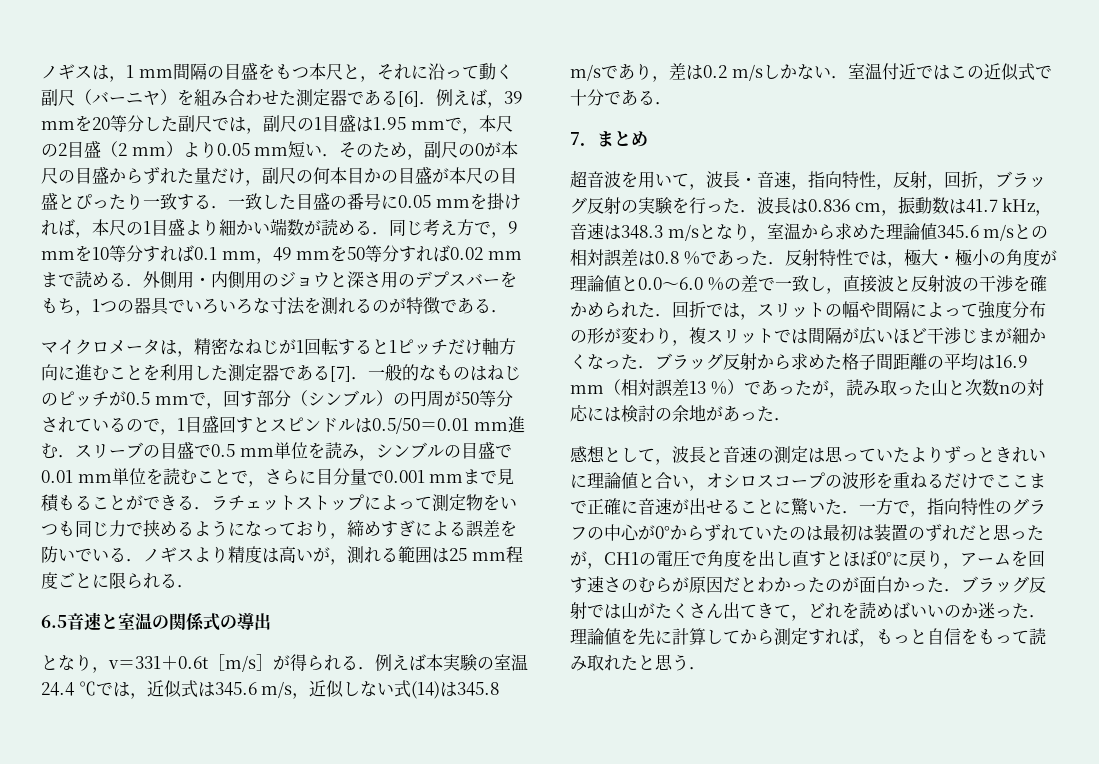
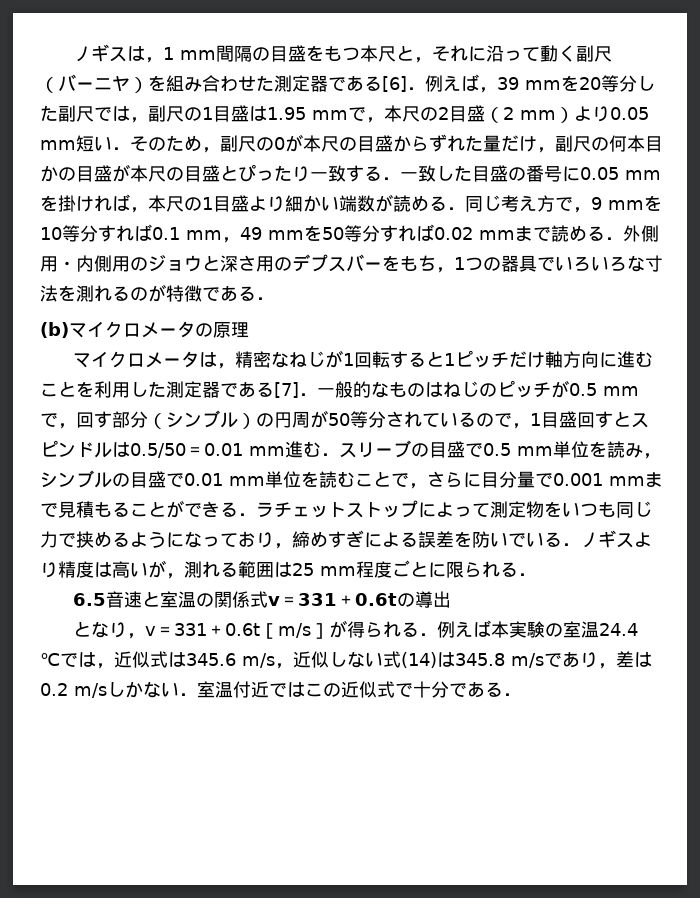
(508, 311) none -> [40,321,249,338] // (b)マイクロメータの原理
(220, 622) none -> [267,593,397,606] v＝331＋0.6t
[570,131,648,147] [570,170,1046,190] [570,196,1053,216] [570,223,1049,242] [570,249,1057,268] [570,275,1047,294] [570,301,1046,320] [570,326,1046,346] [570,353,1028,370] [570,379,1044,398] [570,405,791,422] [570,446,1046,465] [570,472,1046,491] [570,498,1046,517] [570,524,1044,541] [570,550,1045,569] [570,576,1046,593] [570,602,1046,621] [570,628,1046,647] [570,654,706,671] // 7．まとめ // 超音波を用いて，波長・音速，指向特性，反射，回折，ブラッグ反射の実験を行った．波長は0.836 cm，振動数は41.7 kHz，音速は348.3 m/sとなり，室温から求めた理論値345.6 m/sとの相対誤差は0.8 %であった．反射特性では，極大・極小の角度が理論値と0.0〜6.0 %の差で一致し，直接波と反射波の干渉を確かめられた．回折では，スリットの幅や間隔によって強度分布の形が変わり，複スリットでは間隔が広いほど干渉じまが細かくなった．ブラッグ反射から求めた格子間距離の平均は16.9 mm（相対誤差13 %）であったが，読み取った山と次数nの対応には検討の余地があった． // 感想として，波長と音速の測定は思っていたよりずっときれいに理論値と合い，オシロスコープの波形を重ねるだけでここまで正確に音速が出せることに驚いた．一方で，指向特性のグラフの中心が0°からずれていたのは最初は装置のずれだと思ったが，CH1の電圧で角度を出し直すとほぼ0°に戻り，アームを回す速さのむらが原因だとわかったのが面白かった．ブラッグ反射では山がたくさん出てきて，どれを読めばいいのか迷った．理論値を先に計算してから測定すれば，もっと自信をもって読み取れたと思う． -> (521, 694) none

